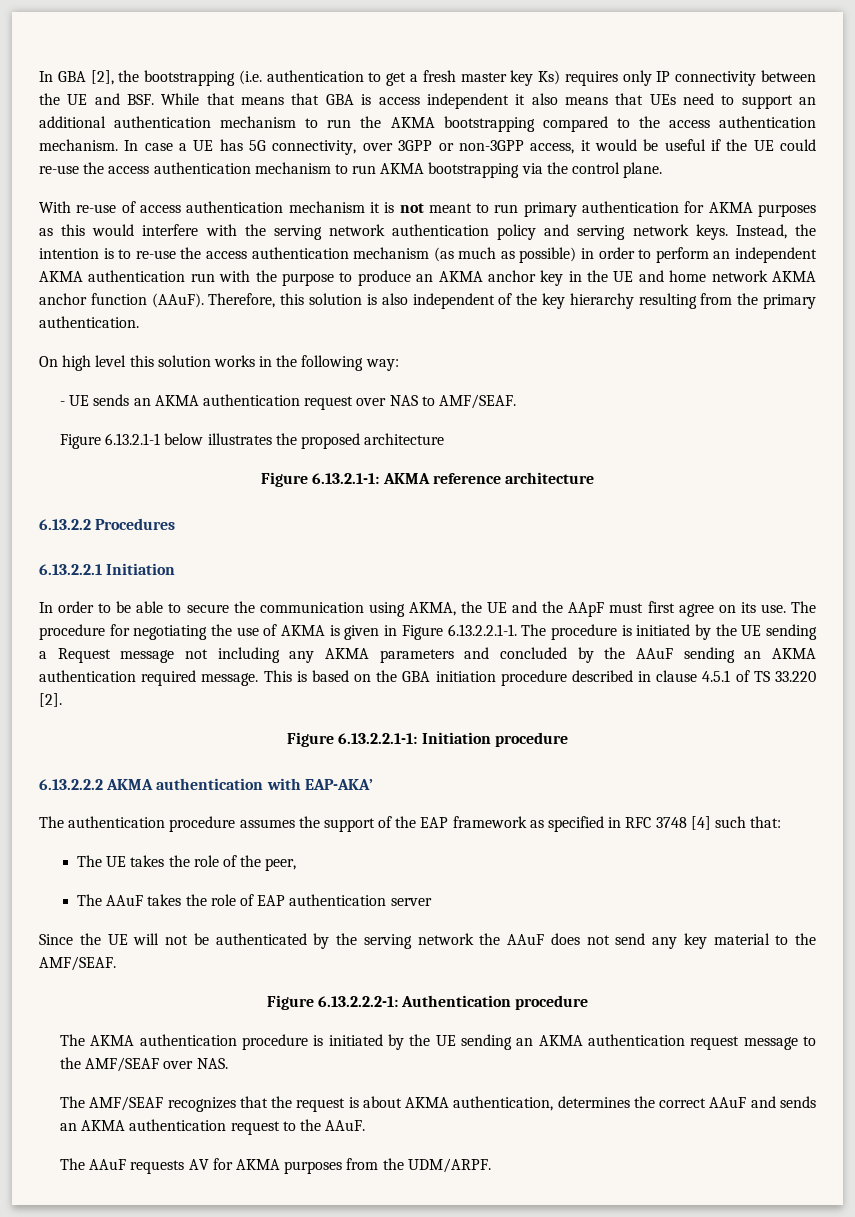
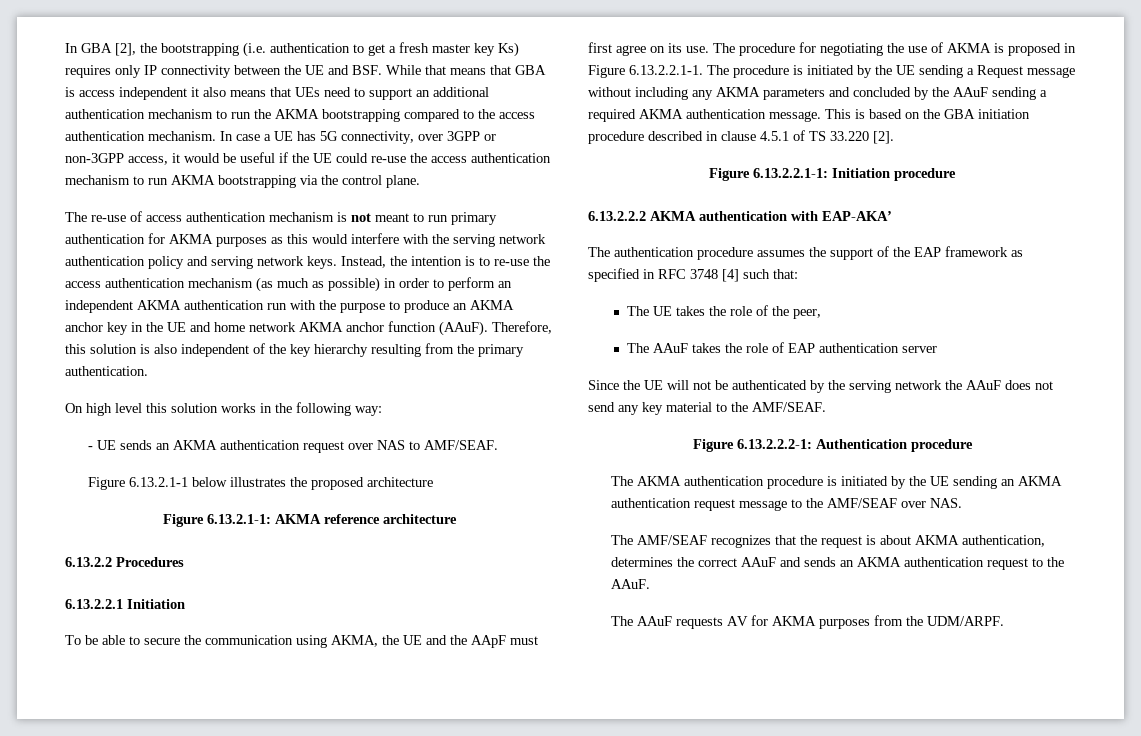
[39,201,71,213] With -> [65,212,87,222] The
[369,202,380,213] it -> (334, 217) none
[39,601,112,613] In order to -> [65,635,81,645] To
[344,625,380,640] given -> [1008,43,1061,56] proposed
[184,649,208,659] not -> [588,87,631,97] without
[744,648,816,659] [39,670,197,686] an AKMA authentication required -> [1040,90,1047,97] [588,109,766,122] a required AKMA authentication

